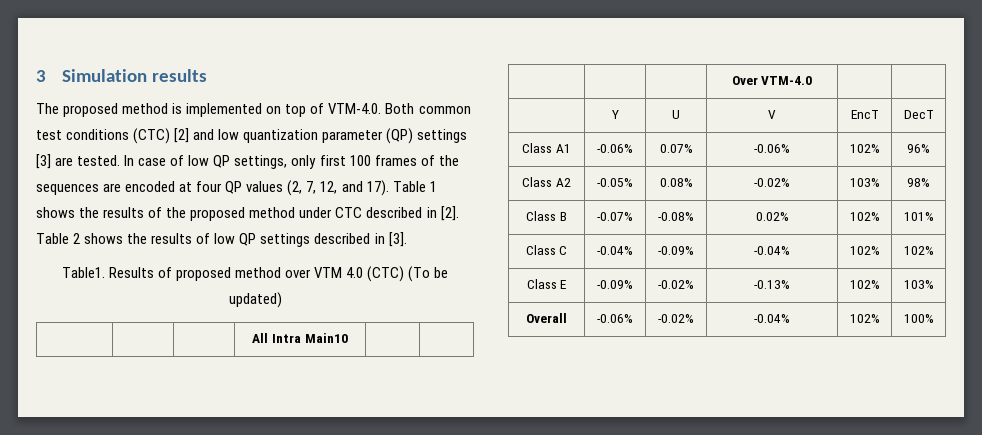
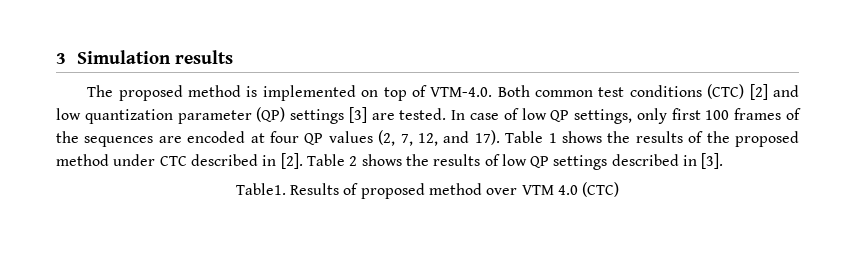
[408,266,449,282] [228,292,282,308] [252,333,348,343] [731,76,813,85] [611,110,619,119] [672,110,680,119] [768,110,776,119] [850,110,879,119] [903,110,934,119] [522,143,571,153] [597,144,633,153] [659,144,693,153] [754,144,790,153] [849,144,880,153] [907,144,930,153] [522,177,571,187] [597,178,633,187] [659,178,693,187] [754,178,790,187] [849,178,880,187] [907,178,930,187] [526,211,567,221] [597,212,633,221] [658,212,694,221] [755,212,789,221] [849,212,880,221] [903,212,934,221] [525,245,568,255] [597,246,633,255] [658,246,694,255] [754,246,790,255] [849,246,880,255] [903,246,934,255] [526,279,567,289] [597,280,633,289] [658,280,694,289] [754,280,790,289] [849,280,880,289] [903,280,934,289] [526,313,567,323] [597,314,633,323] [658,314,694,323] [754,314,790,323] [849,314,880,323] [903,314,934,323] (To be updated) // | | | All Intra Main10 | | // | | | Over VTM-4.0 | | // | Y | U | V | EncT | DecT // Class A1 | -0.06% | 0.07% | -0.06% | 102% | 96% // Class A2 | -0.05% | 0.08% | -0.02% | 103% | 98% // Class B | -0.07% | -0.08% | 0.02% | 102% | 101% // Class C | -0.04% | -0.09% | -0.04% | 102% | 102% // Class E | -0.09% | -0.02% | -0.13% | 102% | 103% // Overall | -0.06% | -0.02% | -0.04% | 102% | 100% -> (620, 189) none

